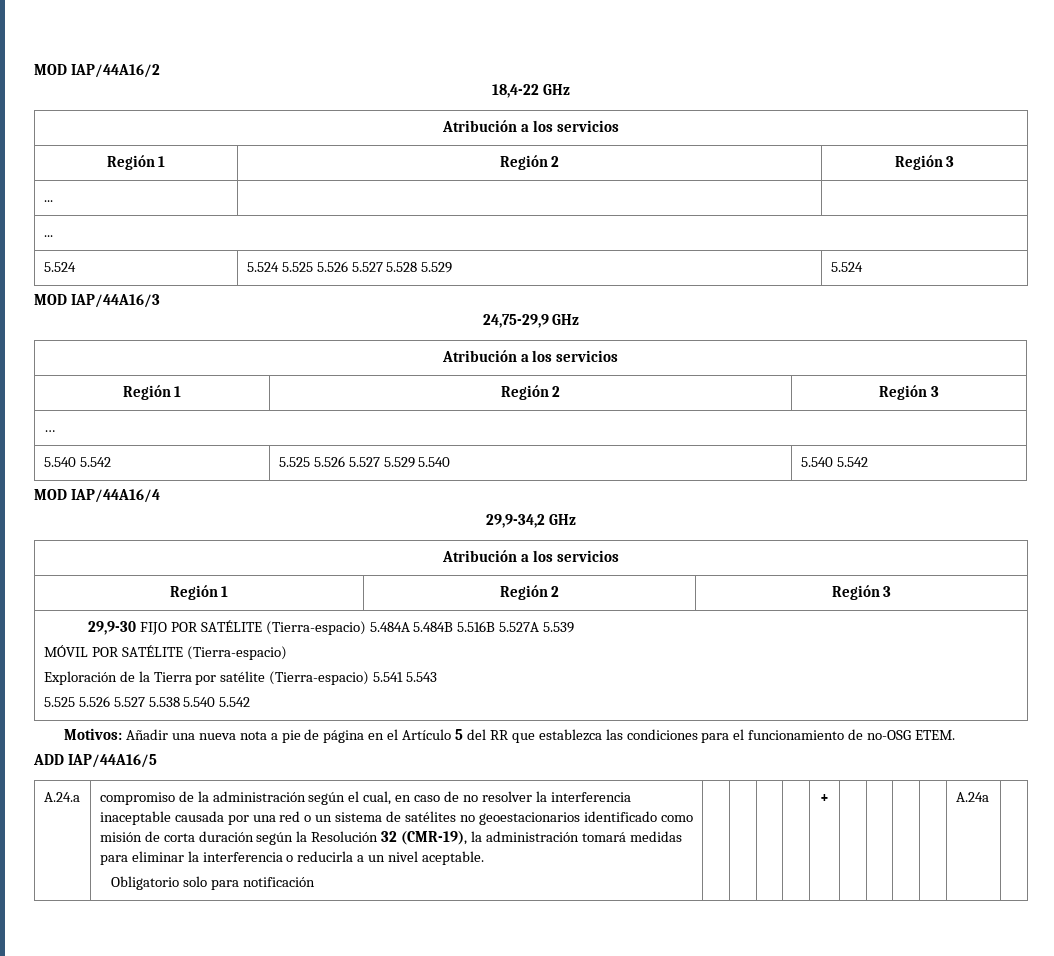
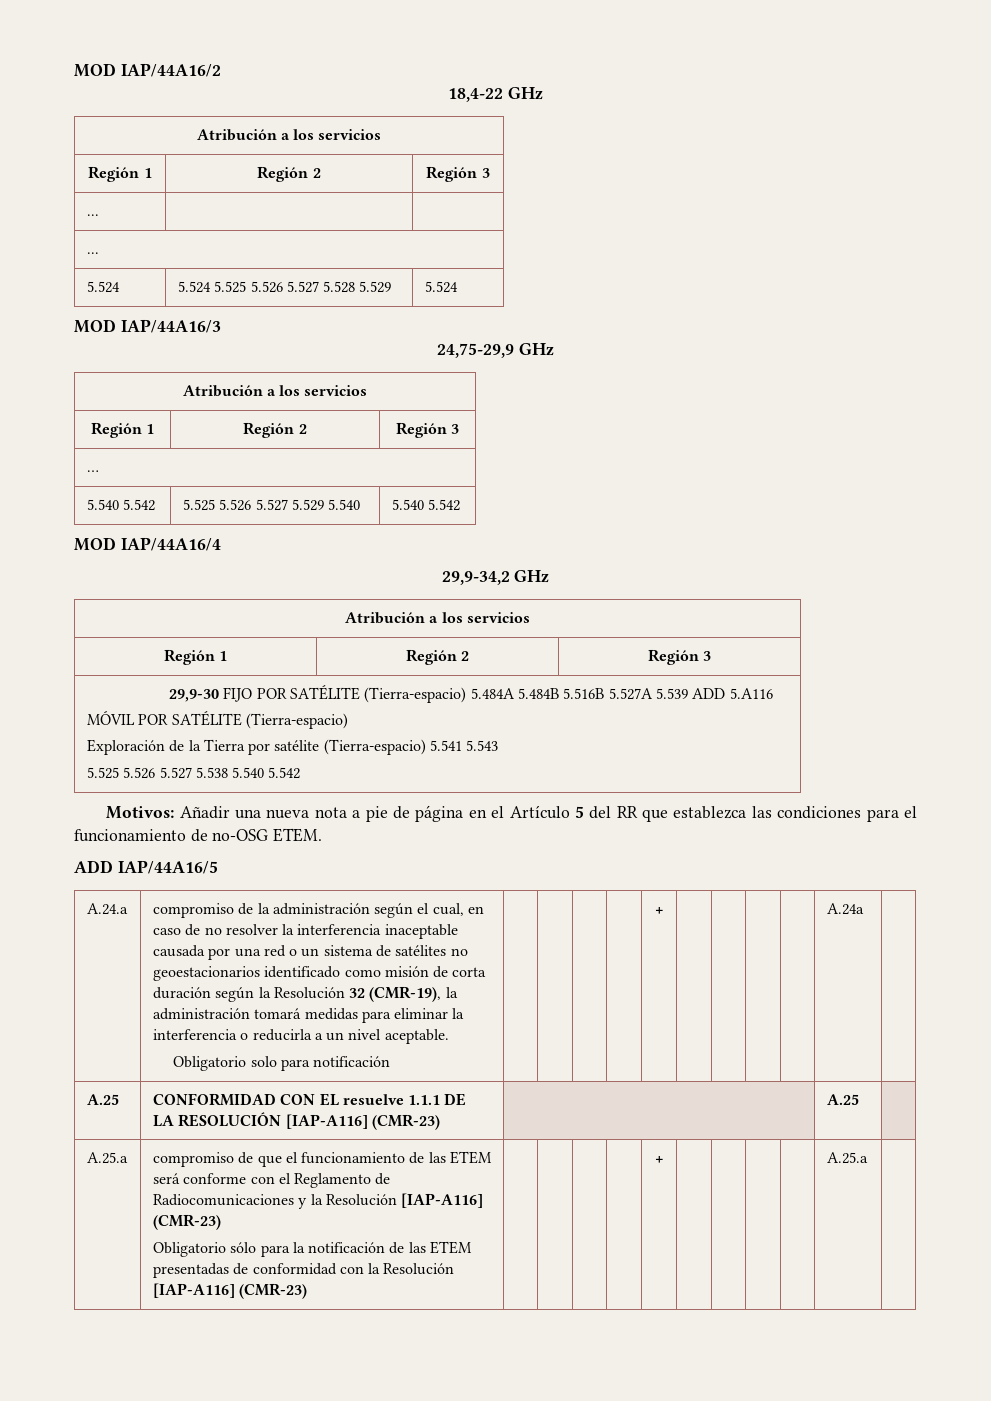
(575, 627) none -> [692,688,773,699] ADD 5.A116
(989, 797) none -> [86,1094,119,1105] [152,1093,467,1106] [152,1112,440,1130] [826,1094,859,1105] [86,1152,128,1164] [152,1151,493,1167] [152,1173,391,1188] [152,1193,484,1209] [152,1214,221,1230] [152,1241,473,1257] [152,1263,455,1278] [152,1283,308,1299] [654,1156,664,1163] [826,1152,868,1164] // A.25 | CONFORMIDAD CON EL resuelve 1.1.1 DE LA RESOLUCIÓN [IAP-A116] (CMR-23) | | A.25 | // A.25.a | compromiso de que el funcionamiento de las ETEM será conforme con el Reglamento de Radiocomunicaciones y la Resolución [IAP-A116] (CMR-23) // Obligatorio sólo para la notificación de las ETEM presentadas de conformidad con la Resolución [IAP-A116] (CMR-23) | | | | | + | | | | | A.25.a |

